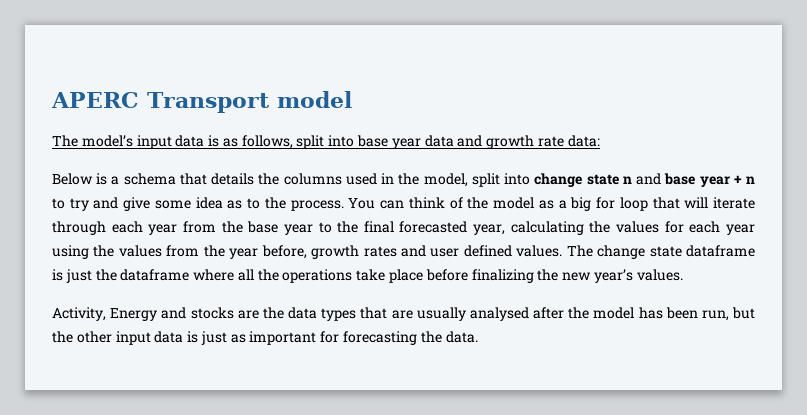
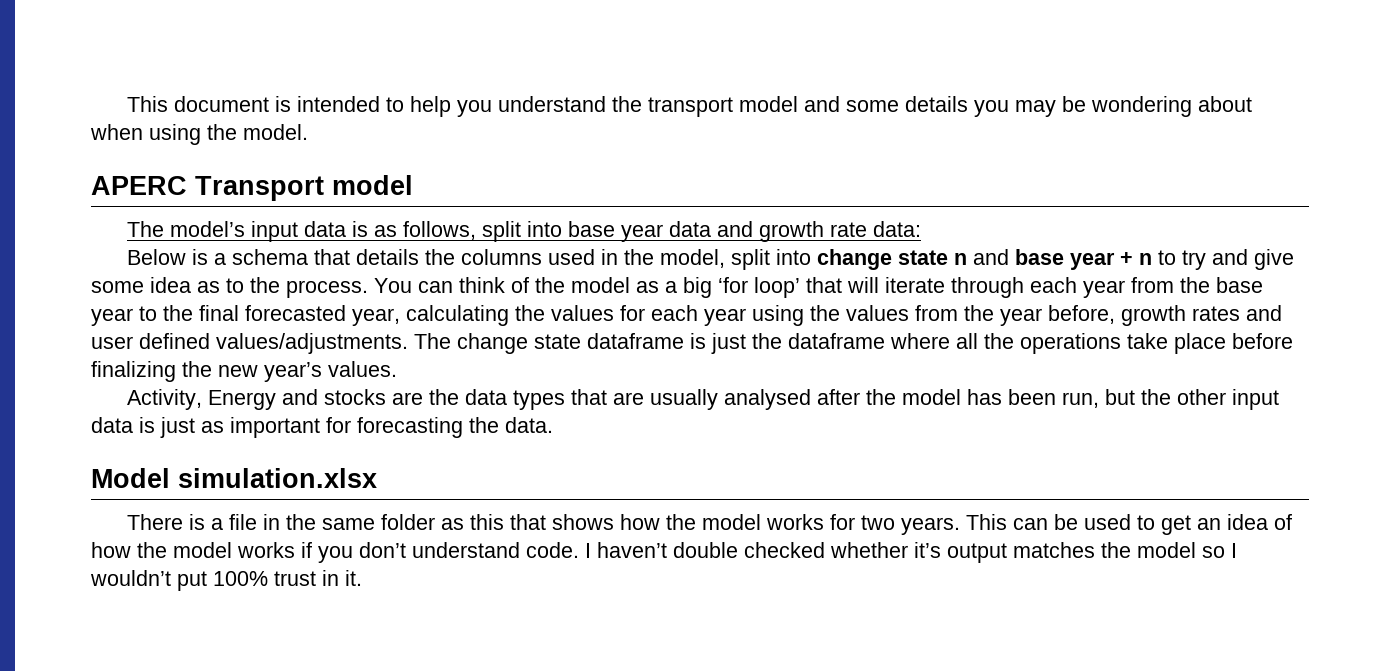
(51, 100) none -> [126,96,1252,117] [90,124,308,145] This document is intended to help you understand the transport model and some details you may be wondering about when using the model. //
[596,197,648,211] for loop -> [718,277,800,298] ‘for loop’
[516,245,563,257] values. -> [216,333,408,354] values/adjustments.
(478, 337) none -> [91,468,377,488] [126,514,1292,535] [91,542,1237,563] [90,570,362,591] // Model simulation.xlsx // There is a file in the same folder as this that shows how the model works for two years. This can be used to get an idea of how the model works if you don’t understand code. I haven’t double checked whether it’s output matches the model so I wouldn’t put 100% trust in it.

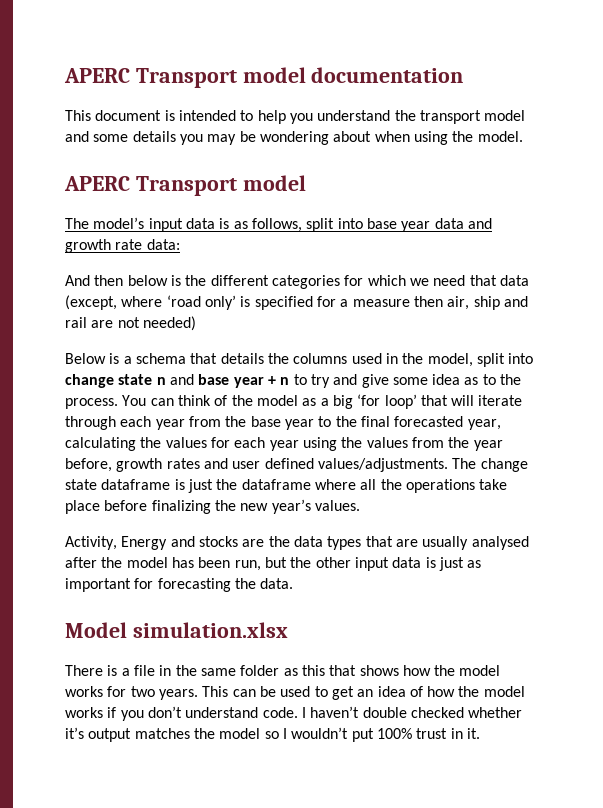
(126, 104) none -> [64,67,464,88] APERC Transport model documentation //
(921, 229) none -> [65,275,529,289] [65,295,528,310] [65,316,196,331] // And then below is the different categories for which we need that data (except, where ‘road only’ is specified for a measure then air, ship and rail are not needed)

